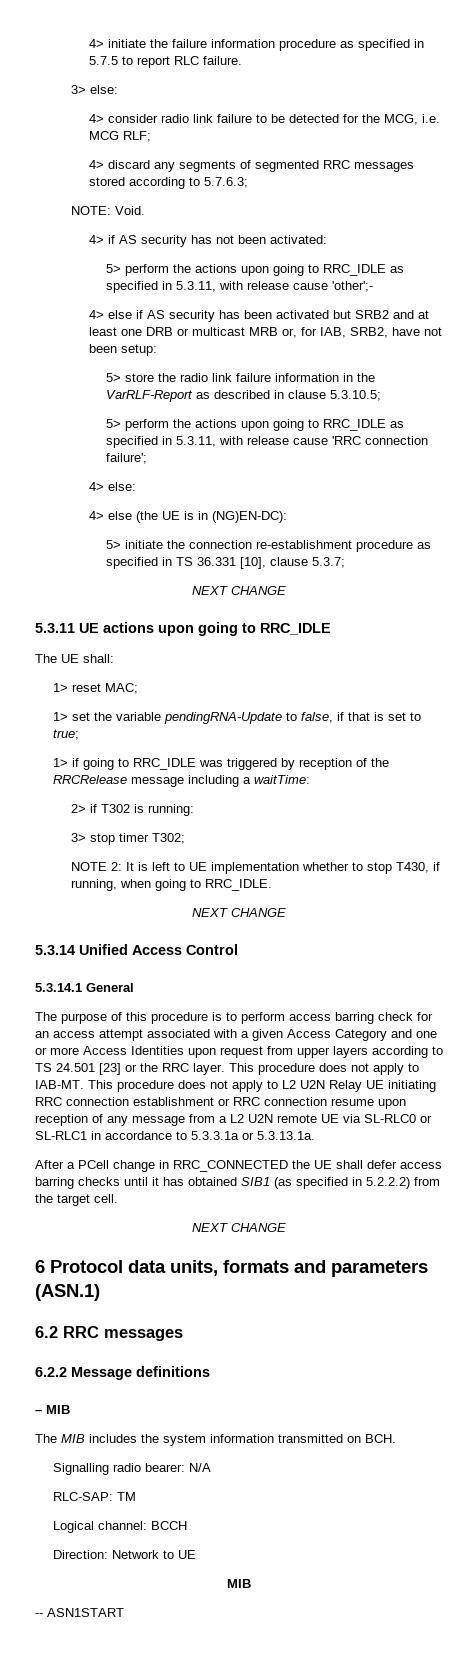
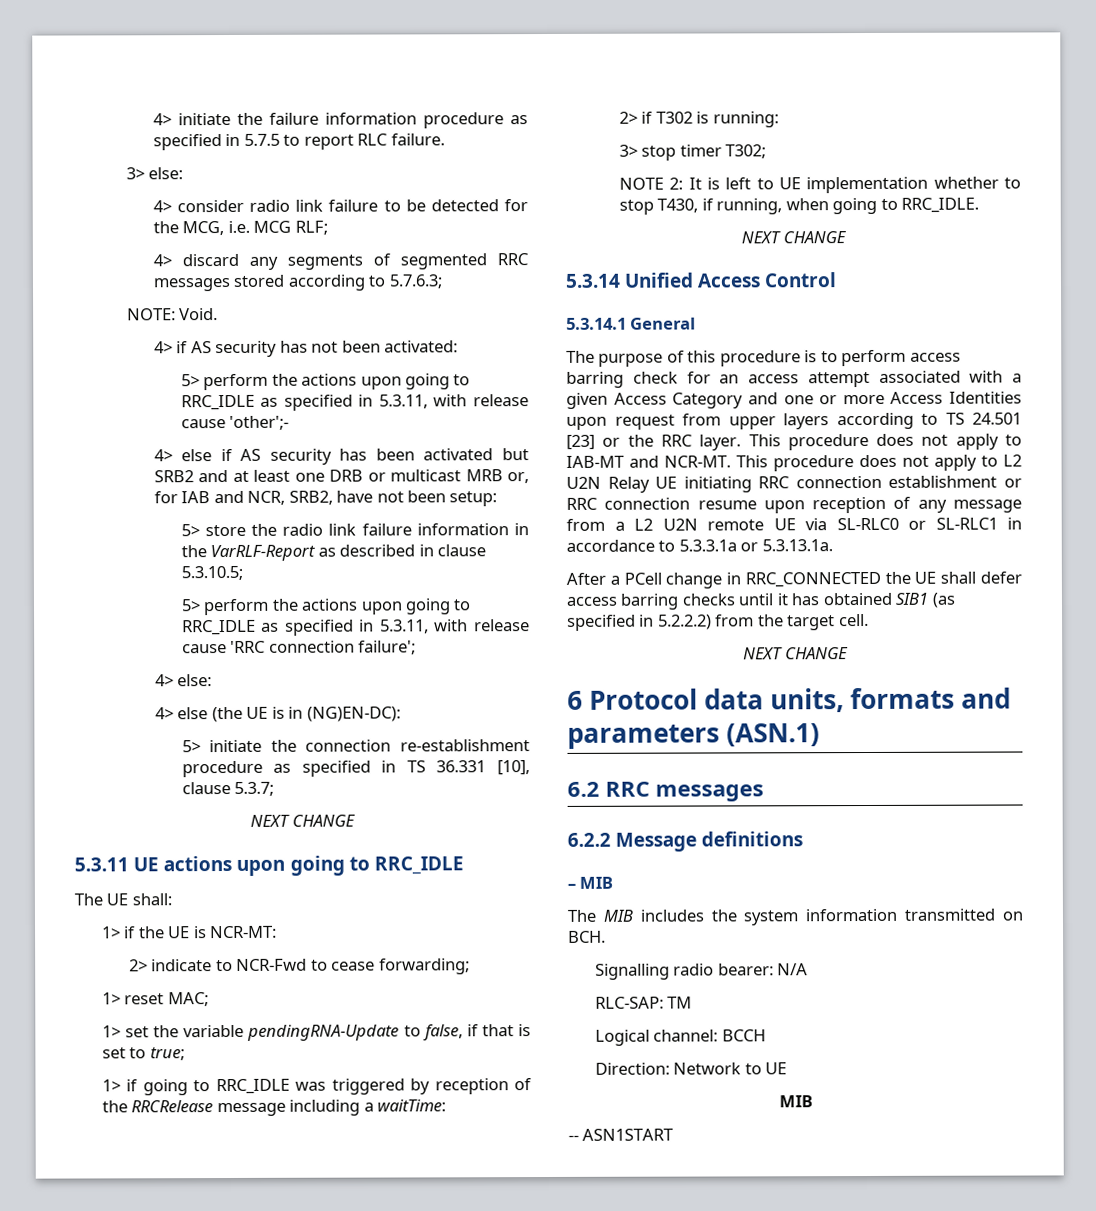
[319,327,346,338] IAB, -> [181,490,286,505] IAB and NCR,
(114, 658) none -> [101,925,278,939] [128,958,470,975] // 1> if the UE is NCR-MT: // 2> indicate to NCR-Fwd to cease forwarding;
[35,1080,84,1089] IAB-MT. -> [566,455,731,468] IAB-MT and NCR-MT.

